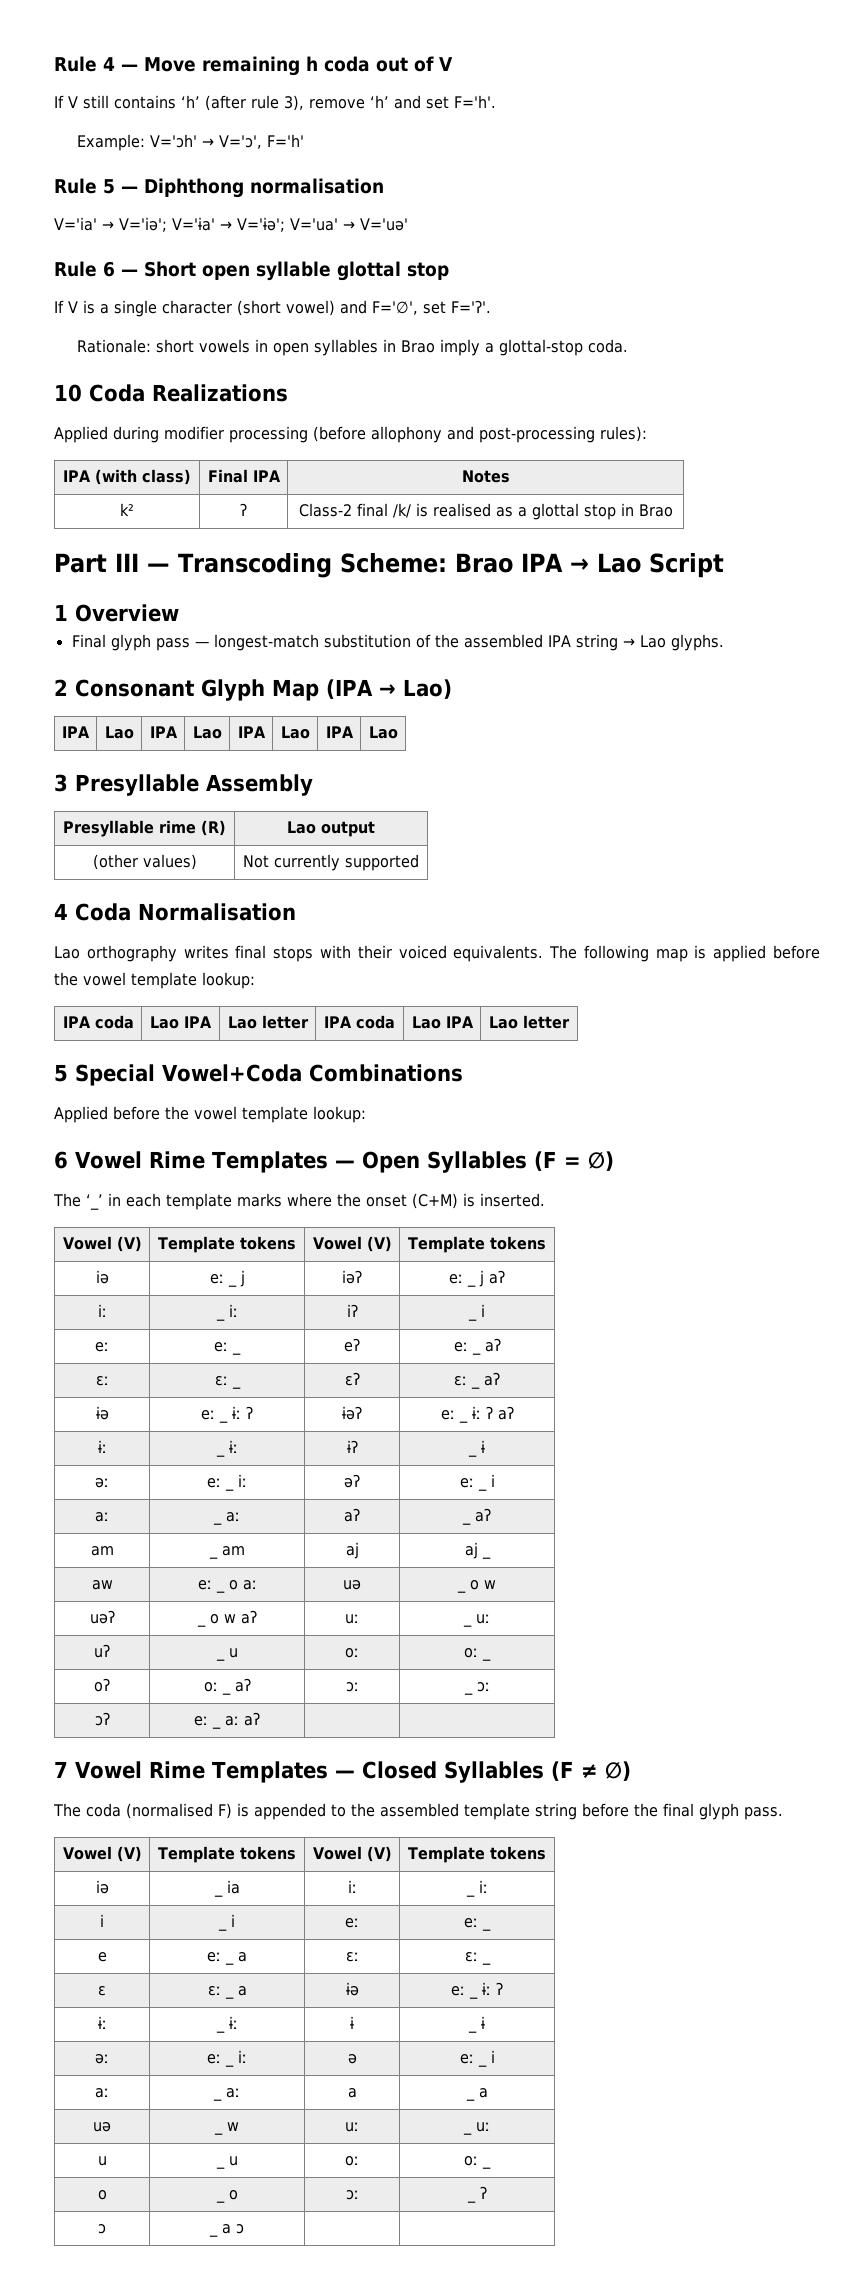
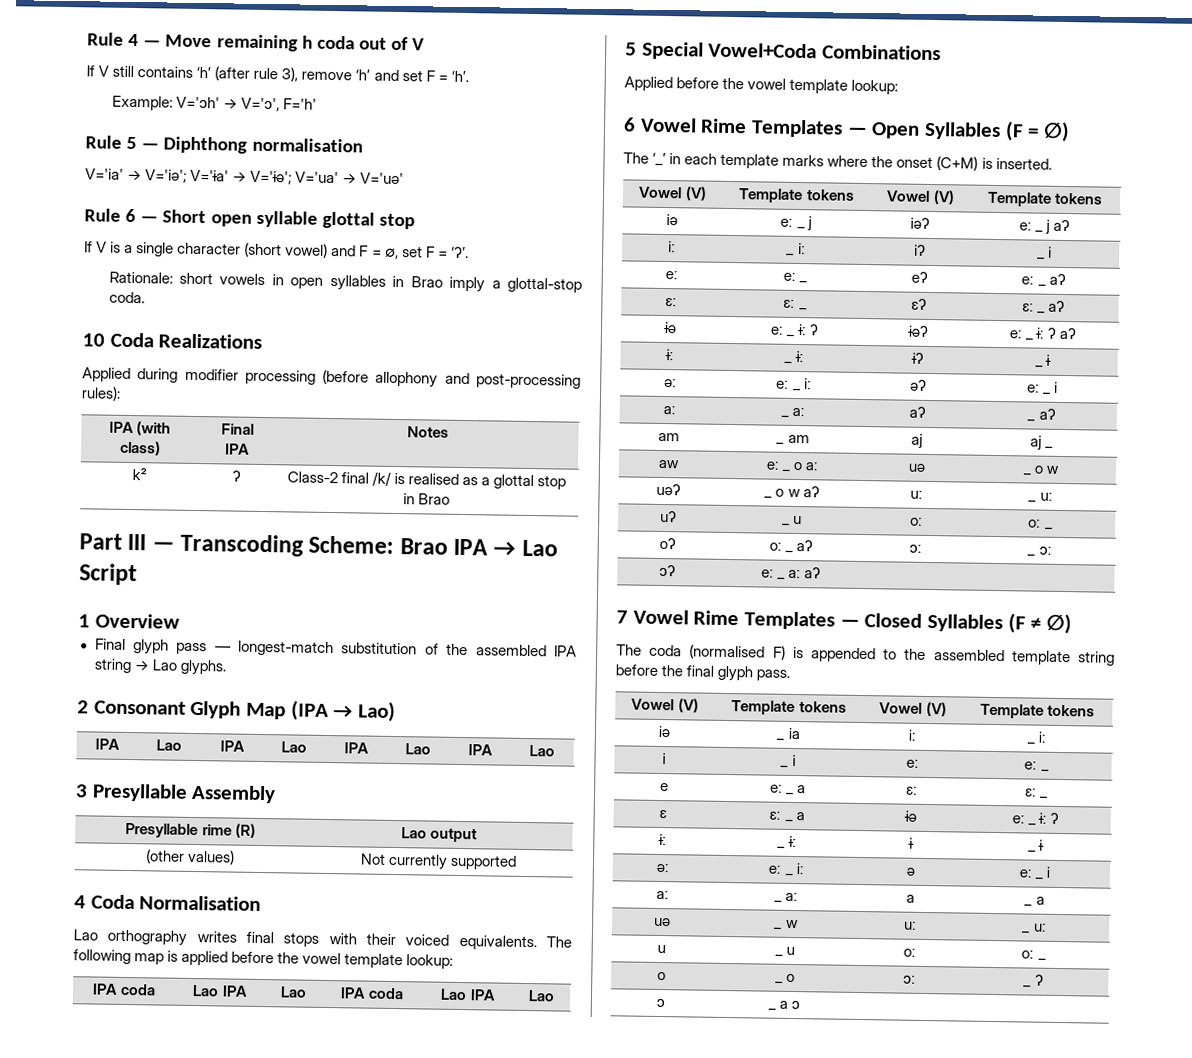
[454,95,496,108] F='h'. -> [425,70,469,83] F = ‘h’.
[372,300,491,315] F='∅', set F='ʔ'. -> [359,245,469,259] F = ∅, set F = ‘ʔ’.
[261,1015,309,1029] [324,1015,395,1029] [411,1016,474,1029] [489,1015,570,1029] letter | IPA coda | Lao IPA | Lao letter -> [340,987,404,1000] [440,988,496,1001] [528,990,555,1002] | IPA coda | Lao IPA | Lao

